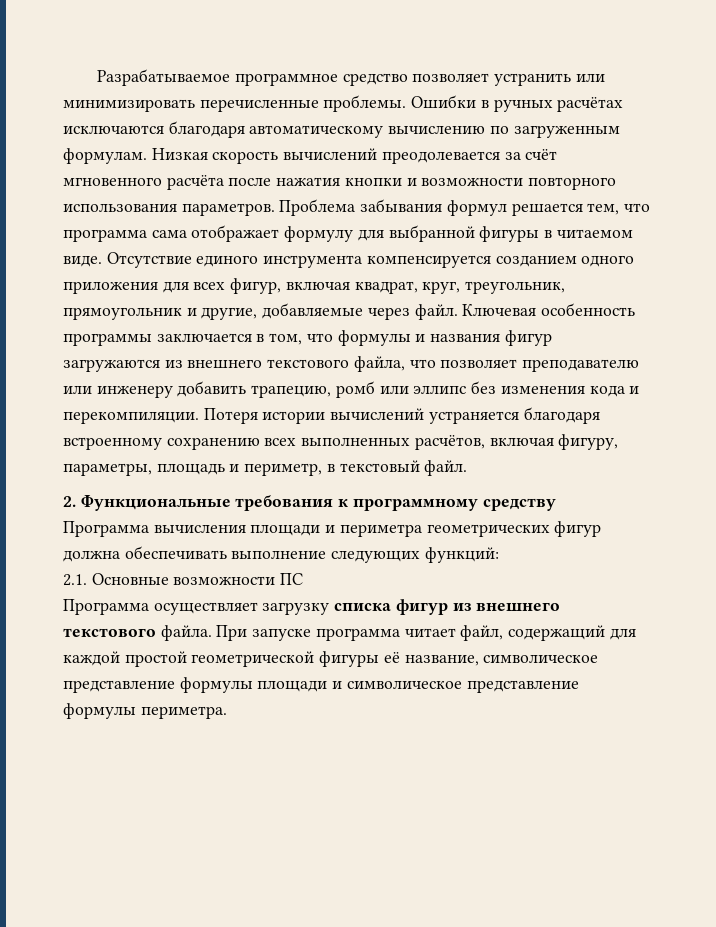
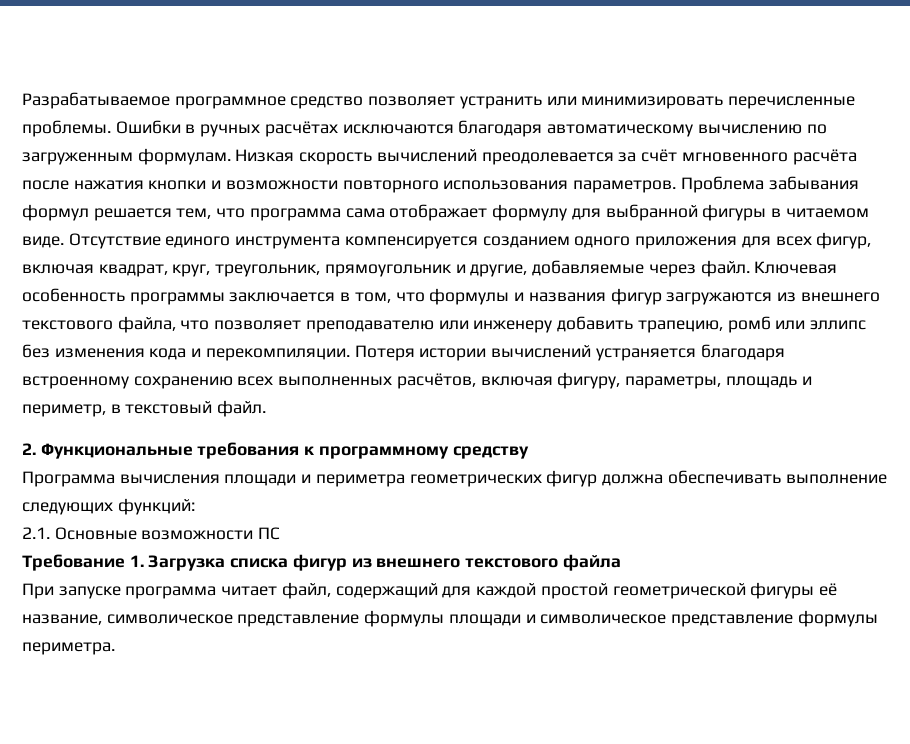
[63,599,330,615] Программа осуществляет загрузку -> [22,554,226,571] Требование 1. Загрузка
[160,625,212,641] файла. -> [562,554,621,571] файла //

